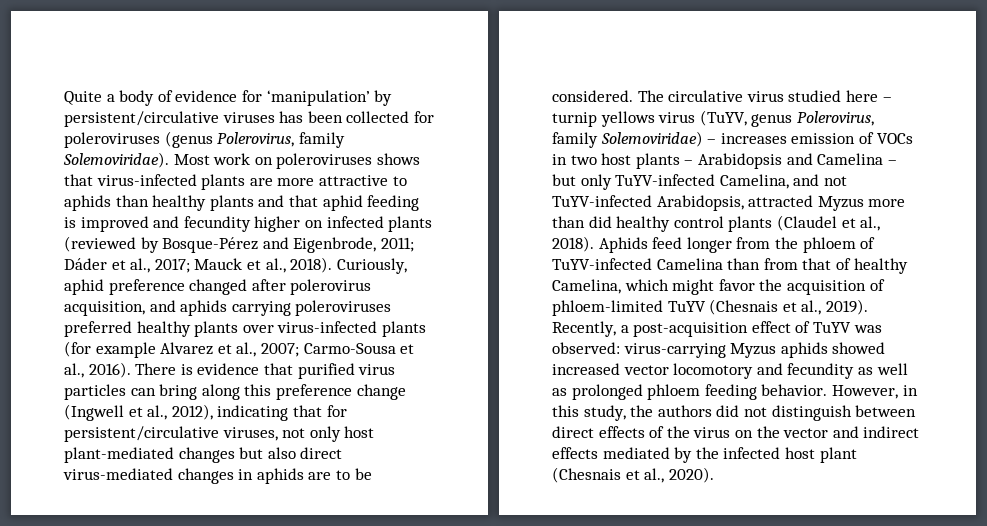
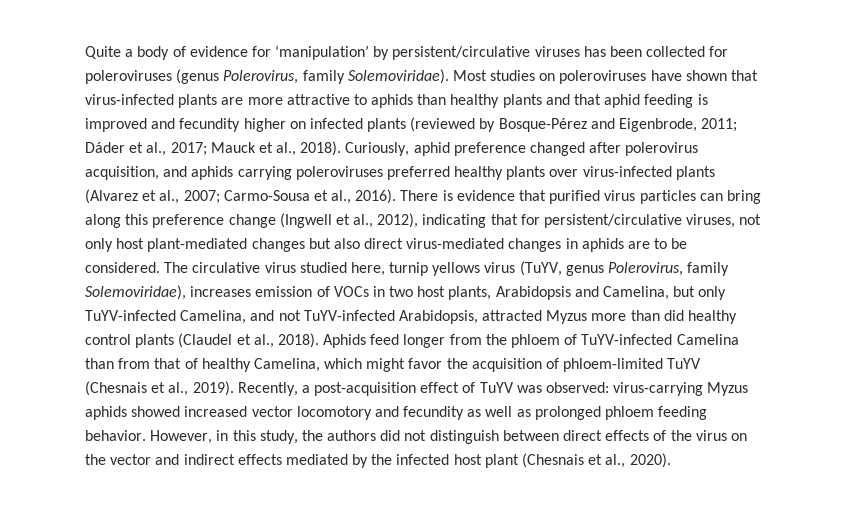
[213,153,251,165] work -> [490,70,536,81] studies
[376,153,420,165] shows -> [650,70,727,81] have shown
[64,341,214,358] (for example Alvarez -> [85,189,138,204] (Alvarez
[845,90,892,102] here – -> [350,262,385,276] here,
[600,131,717,147] Solemoviridae) – -> [85,285,186,300] Solemoviridae),
[635,153,897,169] plants – Arabidopsis and Camelina – -> [448,286,670,300] plants, Arabidopsis and Camelina,

